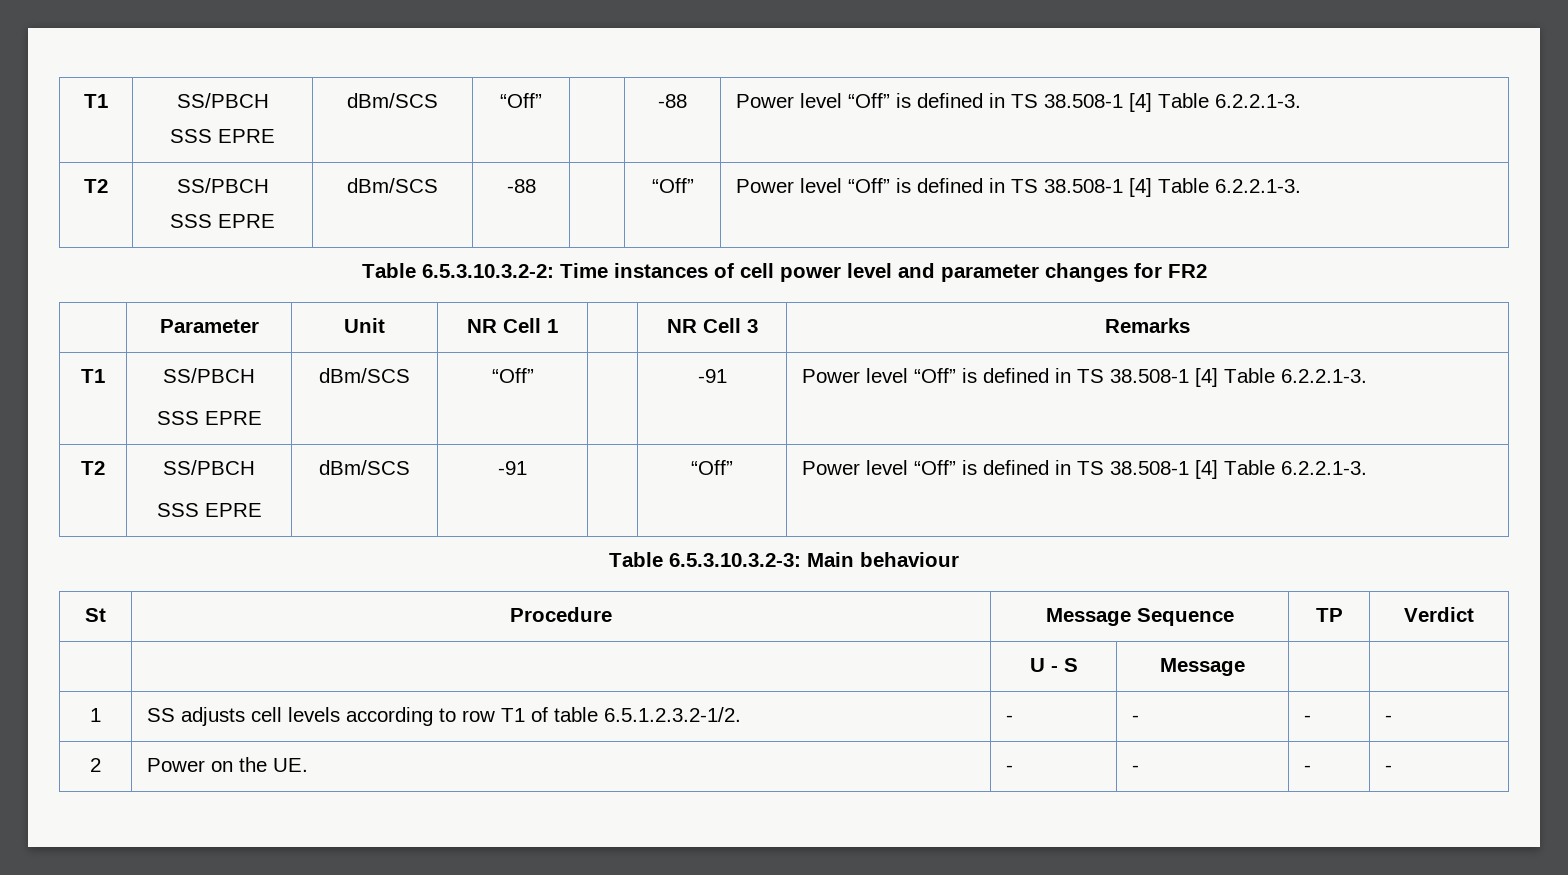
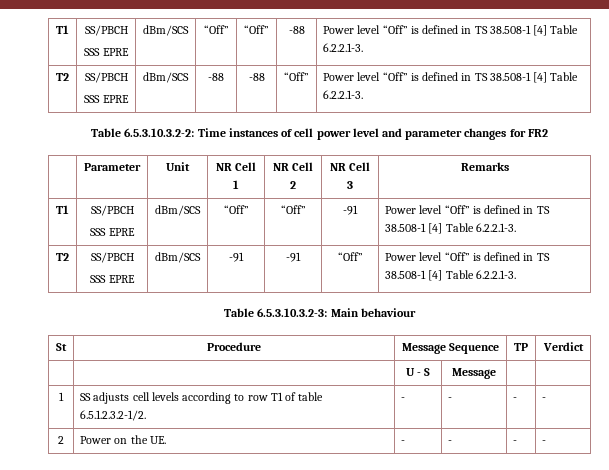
[84,94,108,108] [176,93,269,108] [170,129,275,143] [347,93,438,108] [500,93,542,108] T1 | SS/PBCH // SSS EPRE | dBm/SCS | “Off” | -> [56,25,69,34] [84,25,128,36] [84,48,129,56] [143,25,189,36] [203,25,229,34] [244,25,269,34] T1 | SS/PBCH // SSS EPRE | dBm/SCS | “Off” | “Off”
(536, 186) none -> [248,73,265,81] -88
(558, 326) none -> [272,162,314,171] [290,181,296,189] NR Cell 2
(534, 375) none -> [280,205,306,214] “Off”
(527, 468) none -> [286,252,301,262] -91

